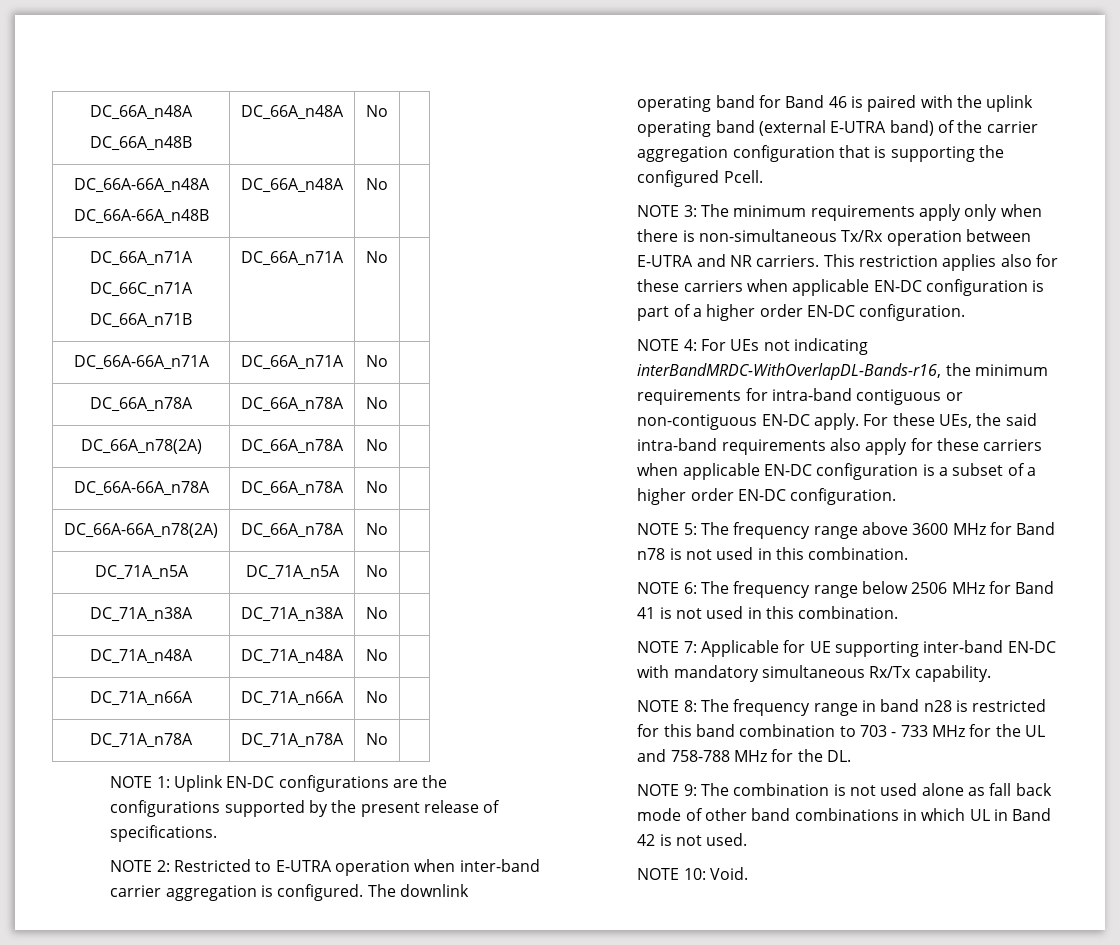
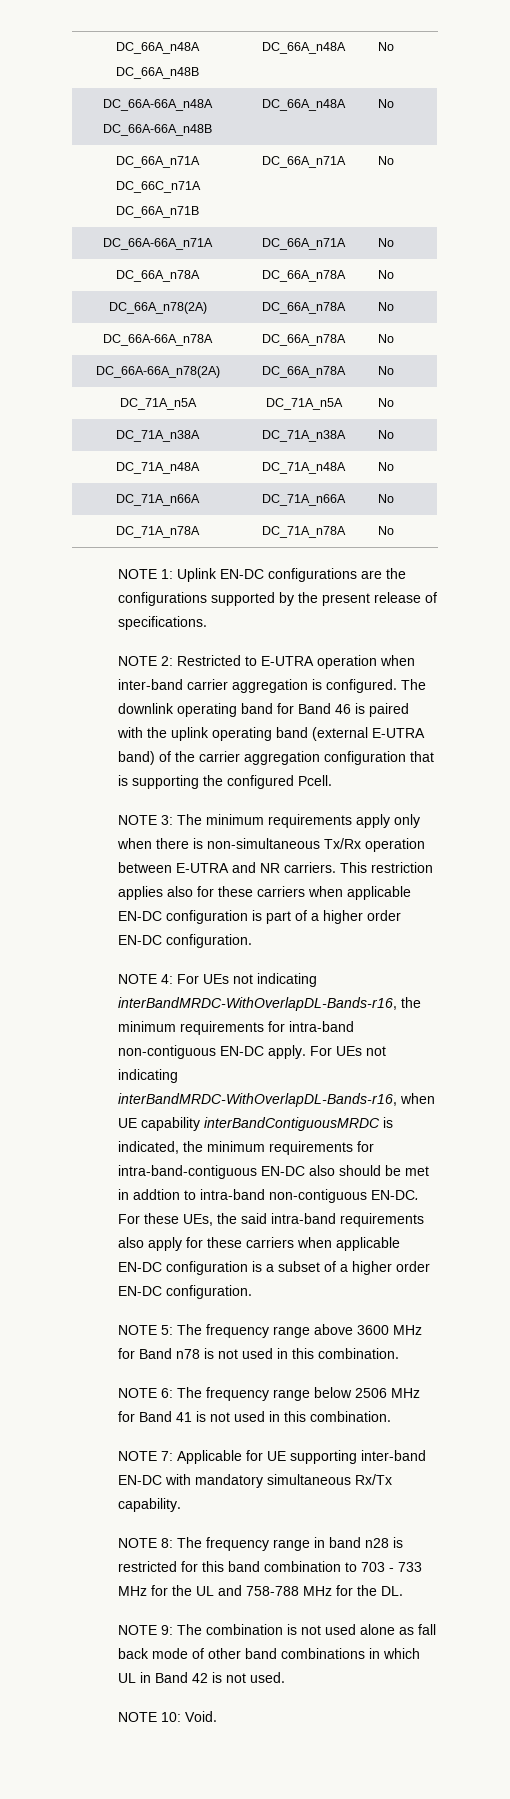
[856,389,963,405] contiguous or -> (355, 1026) none
(889, 420) none -> [336,1046,387,1056] [118,1069,179,1083] [118,1093,436,1107] [118,1117,394,1131] [118,1141,375,1155] [118,1165,430,1179] [118,1189,420,1203] [118,1214,141,1224] UEs not indicating interBandMRDC-WithOverlapDL-Bands-r16, when UE capability interBandContiguousMRDC is indicated, the minimum requirements for intra-band-contiguous EN-DC also should be met in addtion to intra-band non-contiguous EN-DC. For

